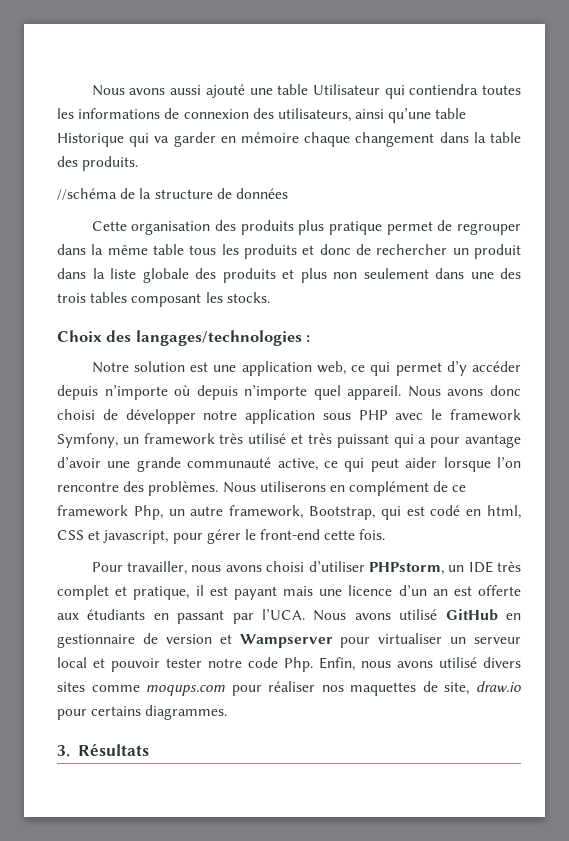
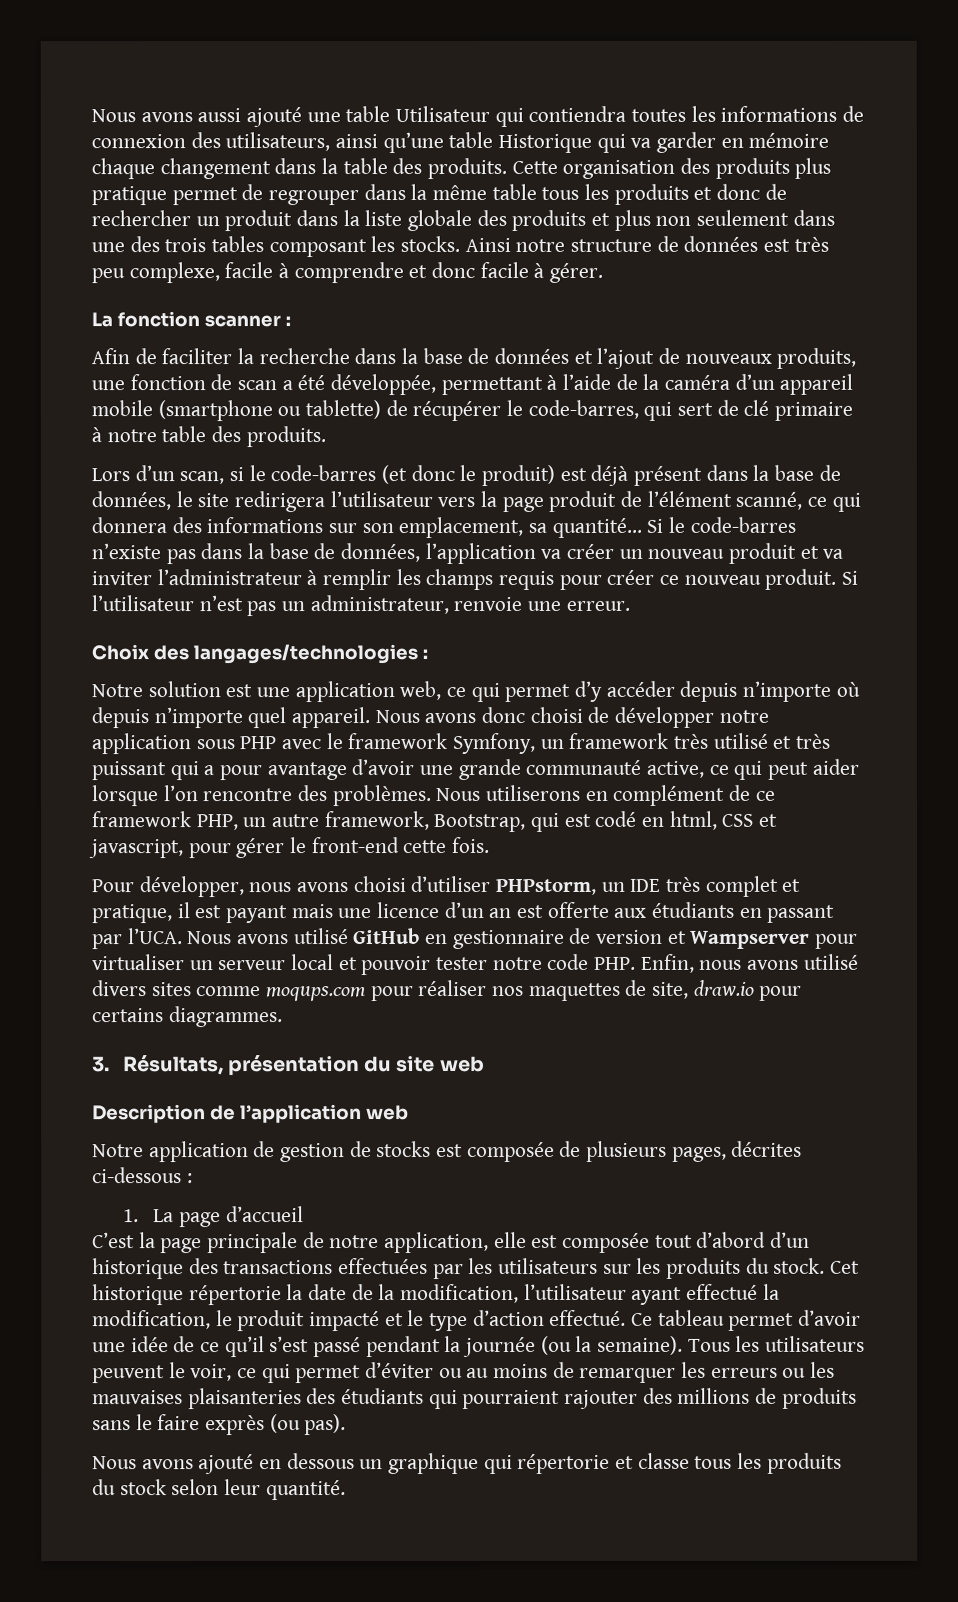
[57,188,288,200] // //schéma de la structure de données // -> (508, 168) none
(270, 297) none -> [464,235,829,253] [91,261,604,284] [91,311,291,328] [91,347,857,369] [91,373,854,396] [91,399,854,422] [91,426,326,448] [91,464,841,486] [91,490,861,513] [91,516,796,539] [91,542,844,565] [91,568,859,591] [91,595,630,617] Ainsi notre structure de données est très peu complexe, facile à comprendre et donc facile à gérer. // La fonction scanner : // Afin de faciliter la recherche dans la base de données et l’ajout de nouveaux produits, une fonction de scan a été développée, permettant à l’aide de la caméra d’un appareil mobile (smartphone ou tablette) de récupérer le code-barres, qui sert de clé primaire à notre table des produits. // Lors d’un scan, si le code-barres (et donc le produit) est déjà présent dans la base de données, le site redirigera l’utilisateur vers la page produit de l’élément scanné, ce qui donnera des informations sur son emplacement, sa quantité… Si le code-barres n’existe pas dans la base de données, l’application va créer un nouveau produit et va inviter l’administrateur à remplir les champs requis pour créer ce nouveau produit. Si l’utilisateur n’est pas un administrateur, renvoie une erreur.
[133,505,163,520] Php, -> [196,814,239,831] PHP,
[127,561,188,575] travailler, -> [139,876,245,898] développer,
[284,657,313,672] Php. -> [594,956,637,970] PHP.
[77,743,149,756] Résultats -> [122,1055,485,1076] [92,1104,409,1124] [92,1140,803,1163] [92,1167,193,1184] [122,1206,304,1228] [92,1231,811,1254] [92,1257,861,1280] [92,1283,780,1306] [92,1309,862,1332] [92,1335,866,1358] [92,1361,836,1384] [92,1387,857,1410] [92,1414,347,1436] [92,1452,842,1475] [92,1479,346,1501] Résultats, présentation du site web // Description de l’application web // Notre application de gestion de stocks est composée de plusieurs pages, décrites ci-dessous : // 1. La page d’accueil // C’est la page principale de notre application, elle est composée tout d’abord d’un historique des transactions effectuées par les utilisateurs sur les produits du stock. Cet historique répertorie la date de la modification, l’utilisateur ayant effectué la modification, le produit impacté et le type d’action effectué. Ce tableau permet d’avoir une idée de ce qu’il s’est passé pendant la journée (ou la semaine). Tous les utilisateurs peuvent le voir, ce qui permet d’éviter ou au moins de remarquer les erreurs ou les mauvaises plaisanteries des étudiants qui pourraient rajouter des millions de produits sans le faire exprès (ou pas). // Nous avons ajouté en dessous un graphique qui répertorie et classe tous les produits du stock selon leur quantité.

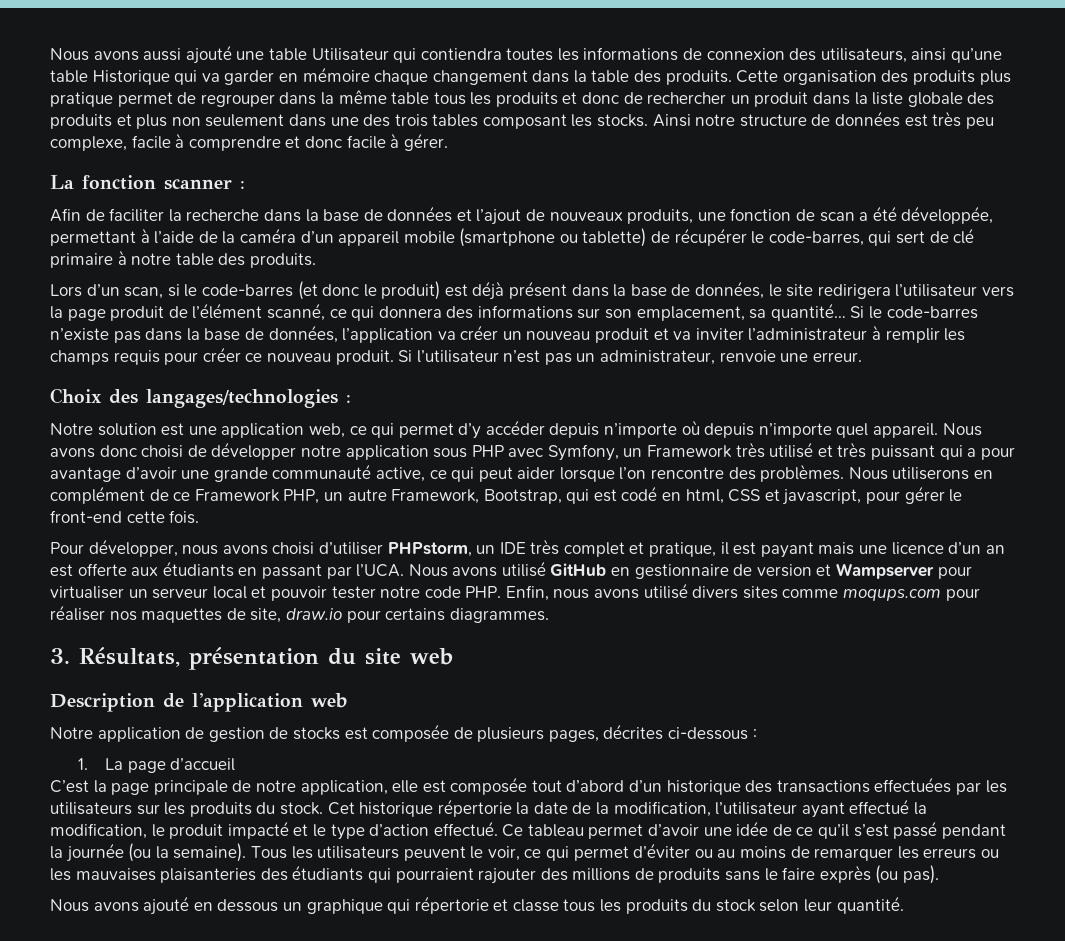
[325,733,448,750] le framework -> (544, 452) none
[568,732,669,749] framework -> [647,445,733,458] Framework
[92,811,192,828] framework -> [194,489,280,502] Framework
[324,811,430,831] framework, -> [391,489,480,504] Framework,

